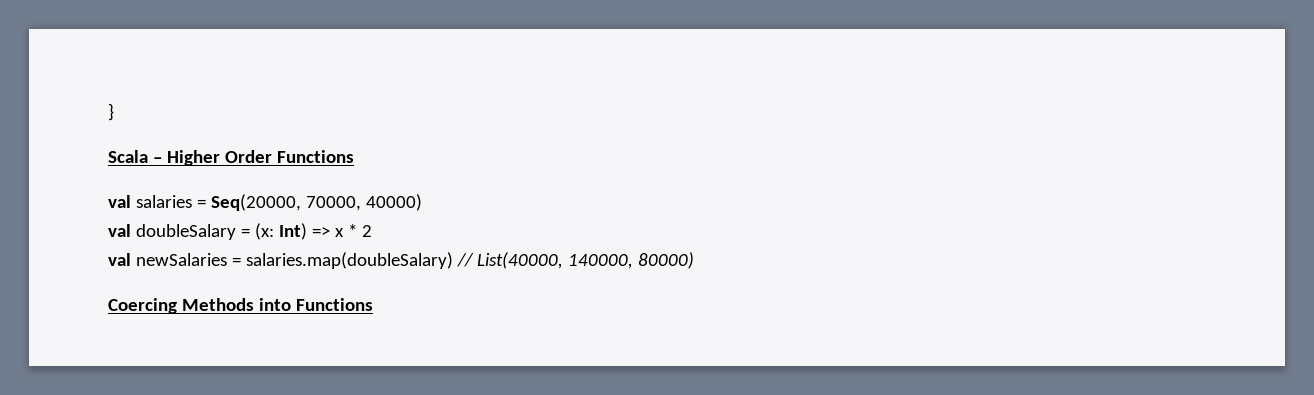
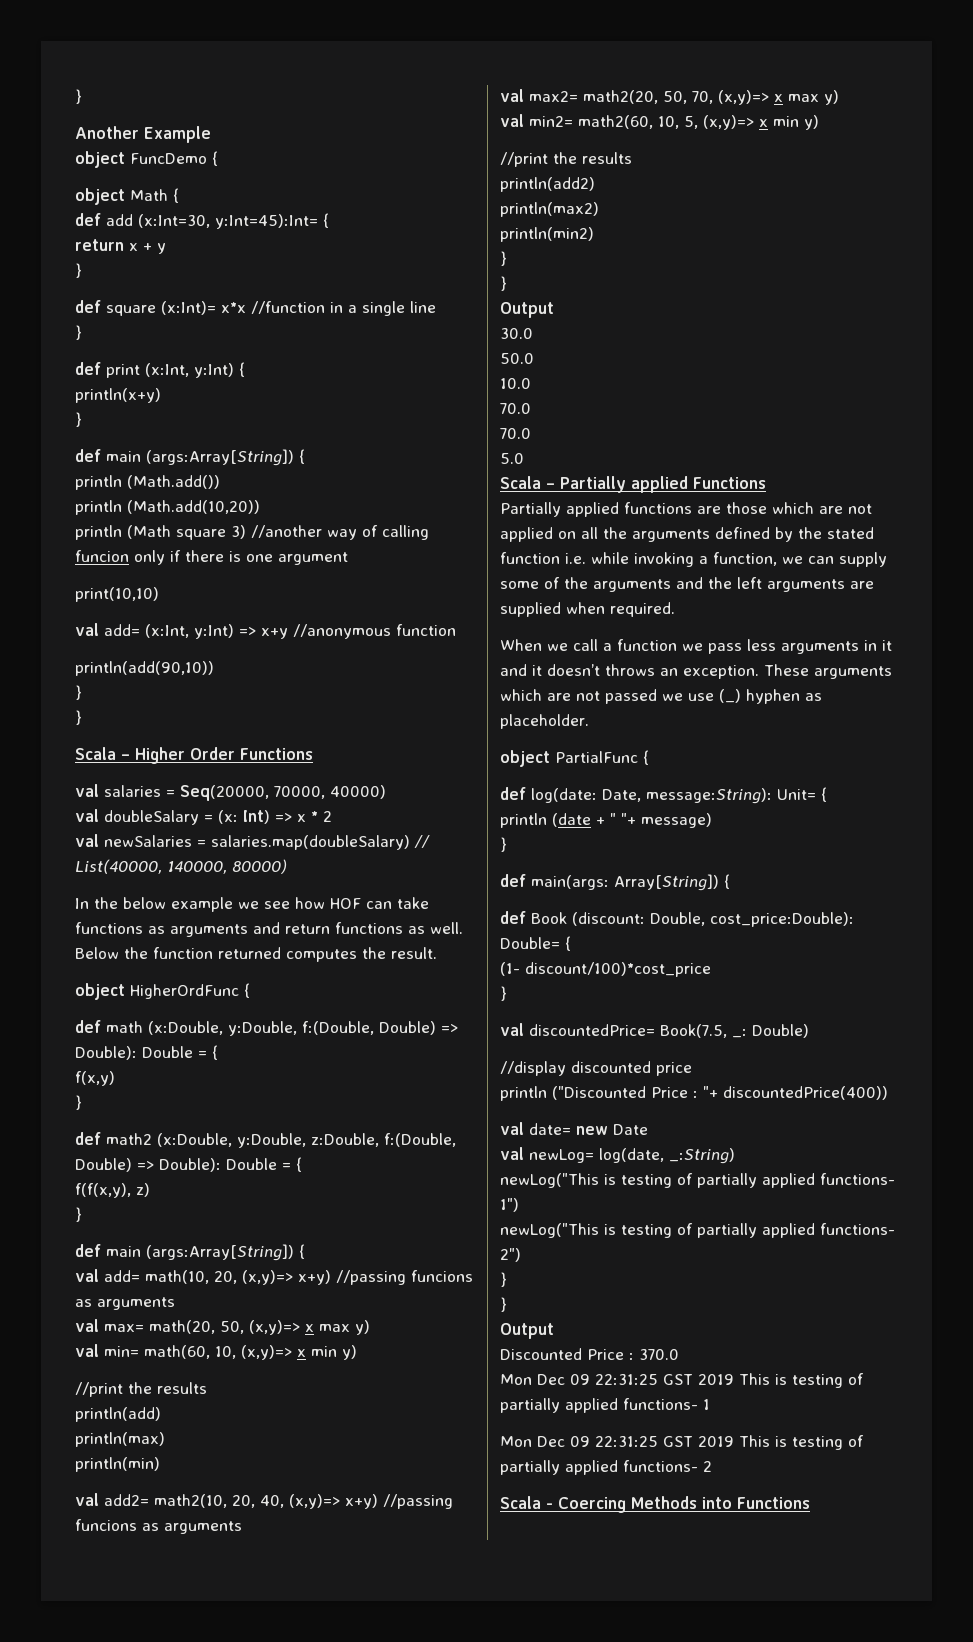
[108,103,114,121] } -> [75,89,82,104] [75,126,211,143] [75,151,218,168] [75,188,179,205] [75,213,329,229] [75,239,166,254] [75,263,82,278] [75,300,436,316] [75,325,82,340] [75,362,245,378] [75,388,161,403] [75,412,82,427] [75,449,305,466] [75,475,220,490] [75,500,260,515] [75,525,429,540] [75,550,348,565] [75,587,159,602] [75,623,456,639] [75,661,214,676] [75,685,82,700] [75,710,82,725] } // Another Example // object FuncDemo { // object Math { // def add (x:Int=30, y:Int=45):Int= { // return x + y // } // def square (x:Int)= x*x //function in a single line // } // def print (x:Int, y:Int) { // println(x+y) // } // def main (args:Array[String]) { // println (Math.add()) // println (Math.add(10,20)) // println (Math square 3) //another way of calling funcion only if there is one argument // print(10,10) // val add= (x:Int, y:Int) => x+y //anonymous function // println(add(90,10)) // } // }
(694, 260) none -> [75,897,429,912] [75,922,463,937] [75,947,437,962] [75,983,250,1000] [75,1020,458,1036] [75,1045,218,1060] [75,1071,115,1086] [75,1095,82,1110] [75,1132,456,1148] [75,1157,302,1172] [75,1183,150,1198] [75,1207,82,1222] [75,1244,305,1261] [75,1269,473,1285] [75,1297,175,1310] [75,1319,370,1335] [75,1344,357,1360] [75,1382,207,1397] [75,1407,161,1422] [75,1432,165,1447] [75,1457,160,1472] [75,1493,453,1509] [75,1519,242,1534] [500,89,839,105] [500,114,819,130] [500,152,632,167] [500,177,595,192] [500,202,599,217] [500,227,594,242] [500,251,507,266] [500,276,507,291] [500,302,554,318] [500,328,533,339] [500,353,534,364] [500,378,531,389] [500,403,531,414] [500,428,531,439] [500,453,524,464] [500,476,766,493] [500,502,872,517] [500,527,874,542] [500,552,887,567] [500,577,874,592] [500,602,675,617] [500,639,892,654] [500,664,892,679] [500,689,822,704] [500,714,589,729] [500,750,649,767] [500,787,827,804] [500,813,712,828] [500,837,507,852] [500,874,730,891] [500,911,854,927] [500,936,571,951] [500,962,711,977] [500,986,507,1001] [500,1023,809,1038] [500,1061,692,1076] [500,1086,888,1101] [500,1122,648,1135] [500,1147,735,1164] [500,1173,895,1188] [500,1198,519,1212] [500,1223,895,1238] [500,1248,521,1262] [500,1272,507,1287] [500,1297,507,1312] [500,1323,554,1339] [500,1348,679,1360] [500,1373,864,1388] [500,1398,710,1413] [500,1435,864,1450] [500,1460,712,1475] [500,1496,553,1509] In the below example we see how HOF can take functions as arguments and return functions as well. Below the function returned computes the result. // object HigherOrdFunc { // def math (x:Double, y:Double, f:(Double, Double) => Double): Double = { // f(x,y) // } // def math2 (x:Double, y:Double, z:Double, f:(Double, Double) => Double): Double = { // f(f(x,y), z) // } // def main (args:Array[String]) { // val add= math(10, 20, (x,y)=> x+y) //passing funcions as arguments // val max= math(20, 50, (x,y)=> x max y) // val min= math(60, 10, (x,y)=> x min y) // //print the results // println(add) // println(max) // println(min) // val add2= math2(10, 20, 40, (x,y)=> x+y) //passing funcions as arguments // val max2= math2(20, 50, 70, (x,y)=> x max y) // val min2= math2(60, 10, 5, (x,y)=> x min y) // //print the results // println(add2) // println(max2) // println(min2) // } // } // Output // 30.0 // 50.0 // 10.0 // 70.0 // 70.0 // 5.0 // Scala – Partially applied Functions // Partially applied functions are those which are not applied on all the arguments defined by the stated function i.e. while invoking a function, we can supply some of the arguments and the left arguments are supplied when required. // When we call a function we pass less arguments in it and it doesn’t throws an exception. These arguments which are not passed we use (_) hyphen as placeholder. // object PartialFunc { // def log(date: Date, message:String): Unit= { // println (date + " "+ message) // } // def main(args: Array[String]) { // def Book (discount: Double, cost_price:Double): Double= { // (1- discount/100)*cost_price // } // val discountedPrice= Book(7.5, _: Double) // //display discounted price // println ("Discounted Price : "+ discountedPrice(400)) // val date= new Date // val newLog= log(date, _:String) // newLog("This is testing of partially applied functions- 1") // newLog("This is testing of partially applied functions- 2") // } // } // Output // Discounted Price : 370.0 // Mon Dec 09 22:31:25 GST 2019 This is testing of partially applied functions- 1 // Mon Dec 09 22:31:25 GST 2019 This is testing of partially applied functions- 2 // Scala -

